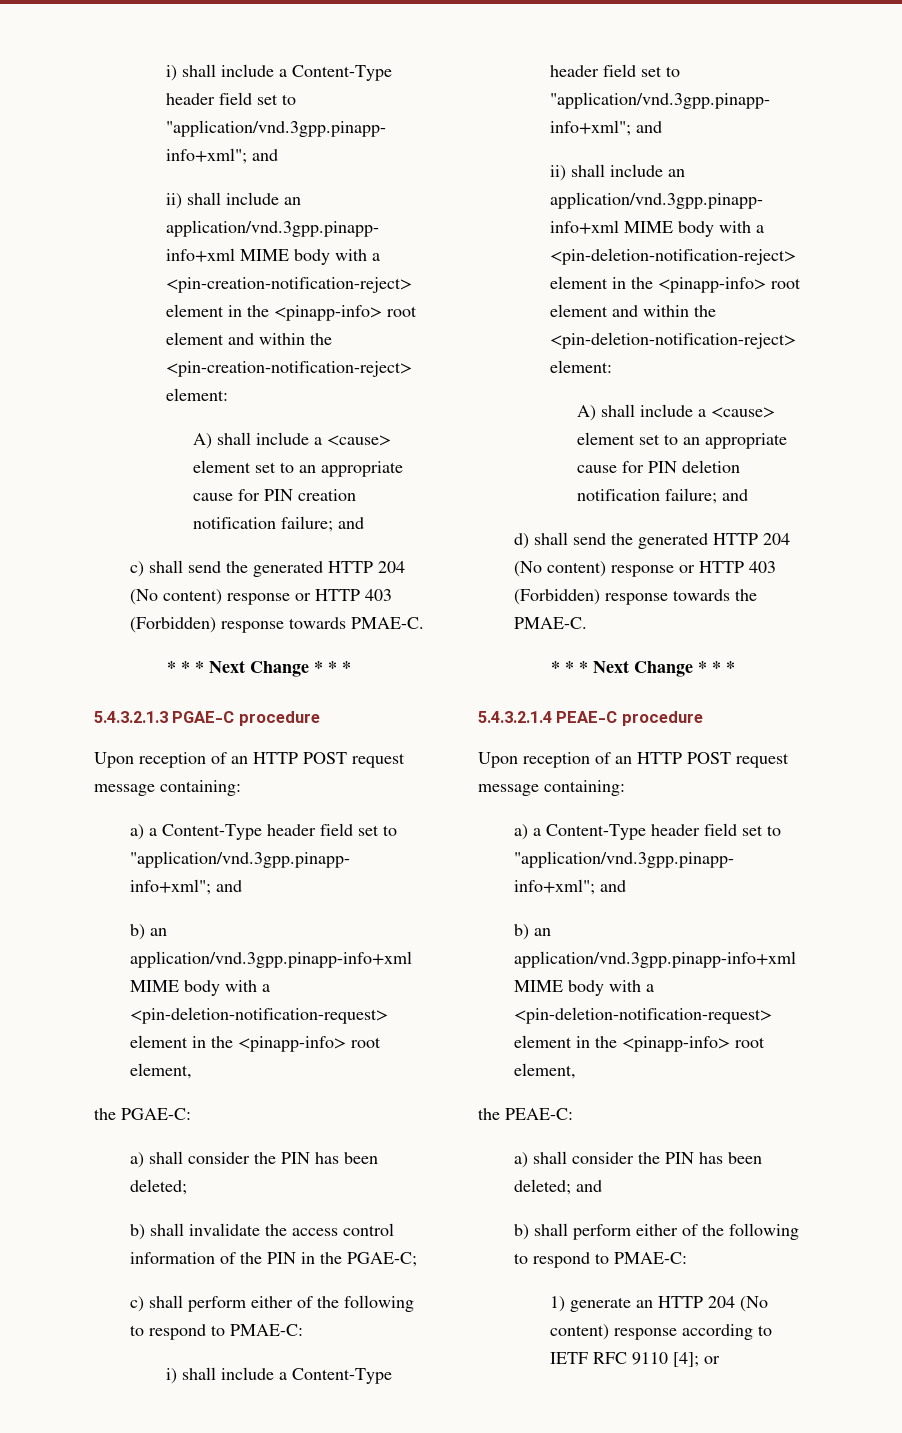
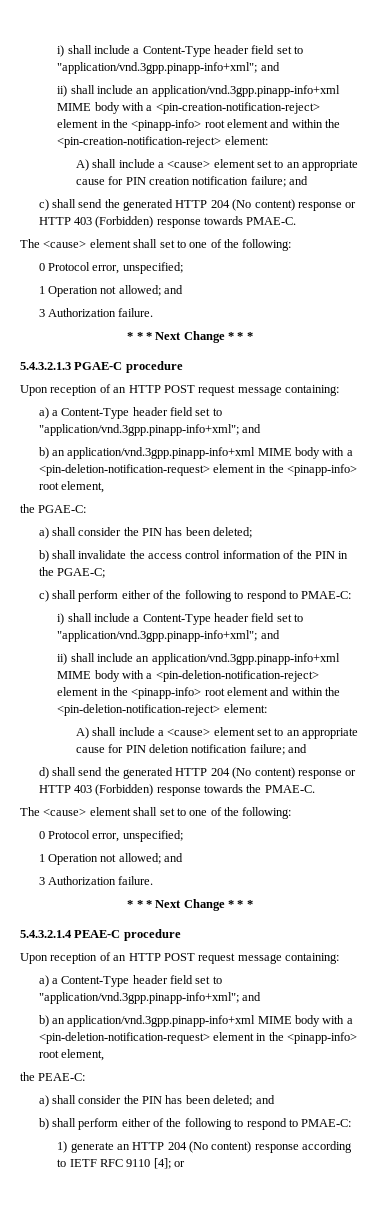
(424, 623) none -> [20,239,292,251] [38,262,183,274] [38,285,184,297] [38,308,154,317] // The <cause> element shall set to one of the following: // 0 Protocol error, unspecified; // 1 Operation not allowed; and // 3 Authorization failure.
(587, 623) none -> [20,807,292,819] [38,830,183,842] [38,853,184,865] [38,876,154,885] // The <cause> element shall set to one of the following: // 0 Protocol error, unspecified; // 1 Operation not allowed; and // 3 Authorization failure.

